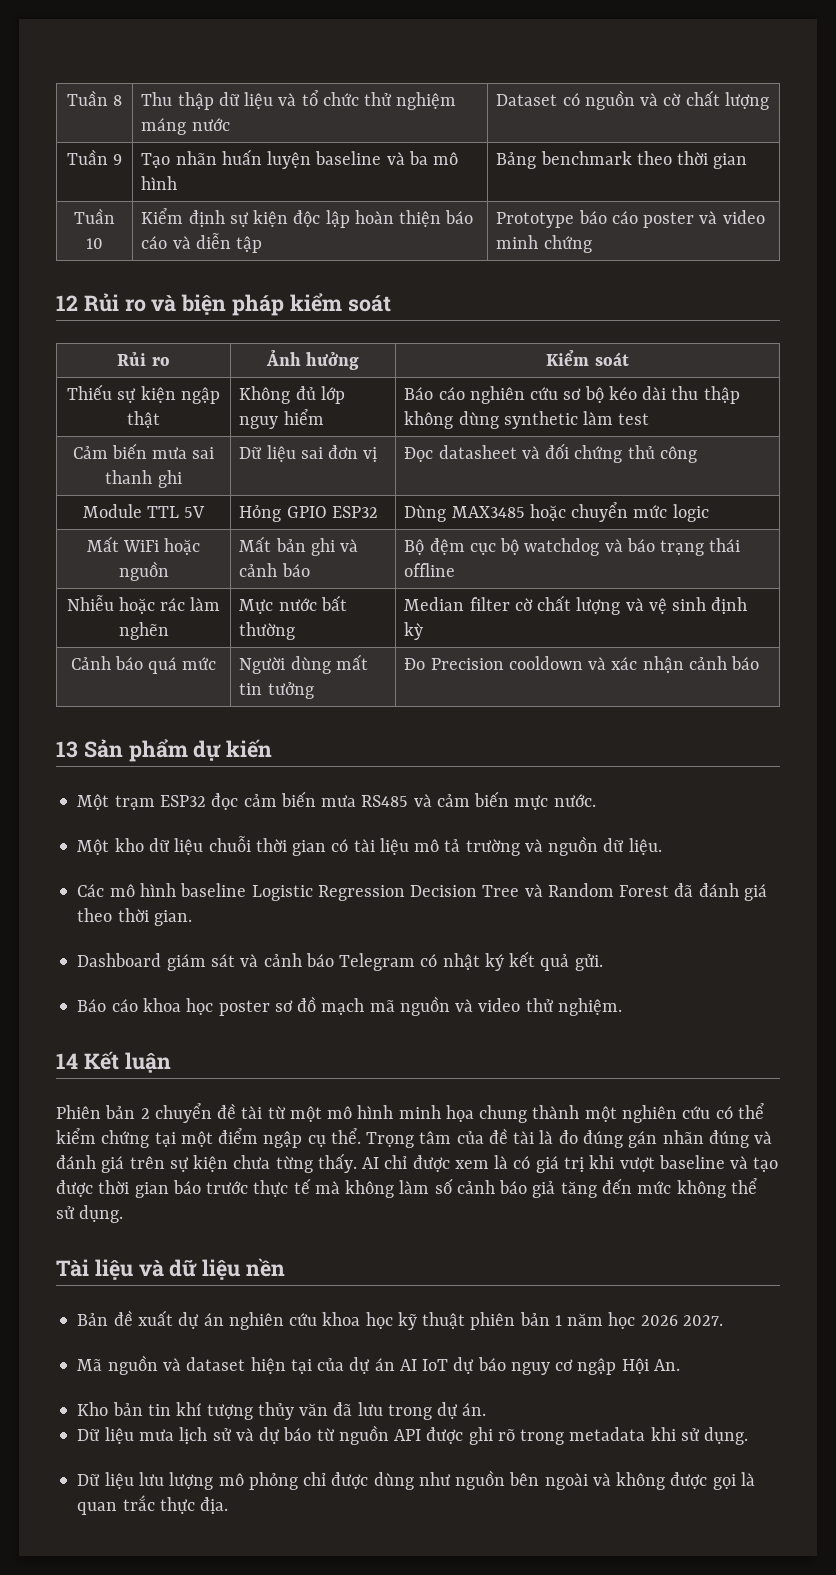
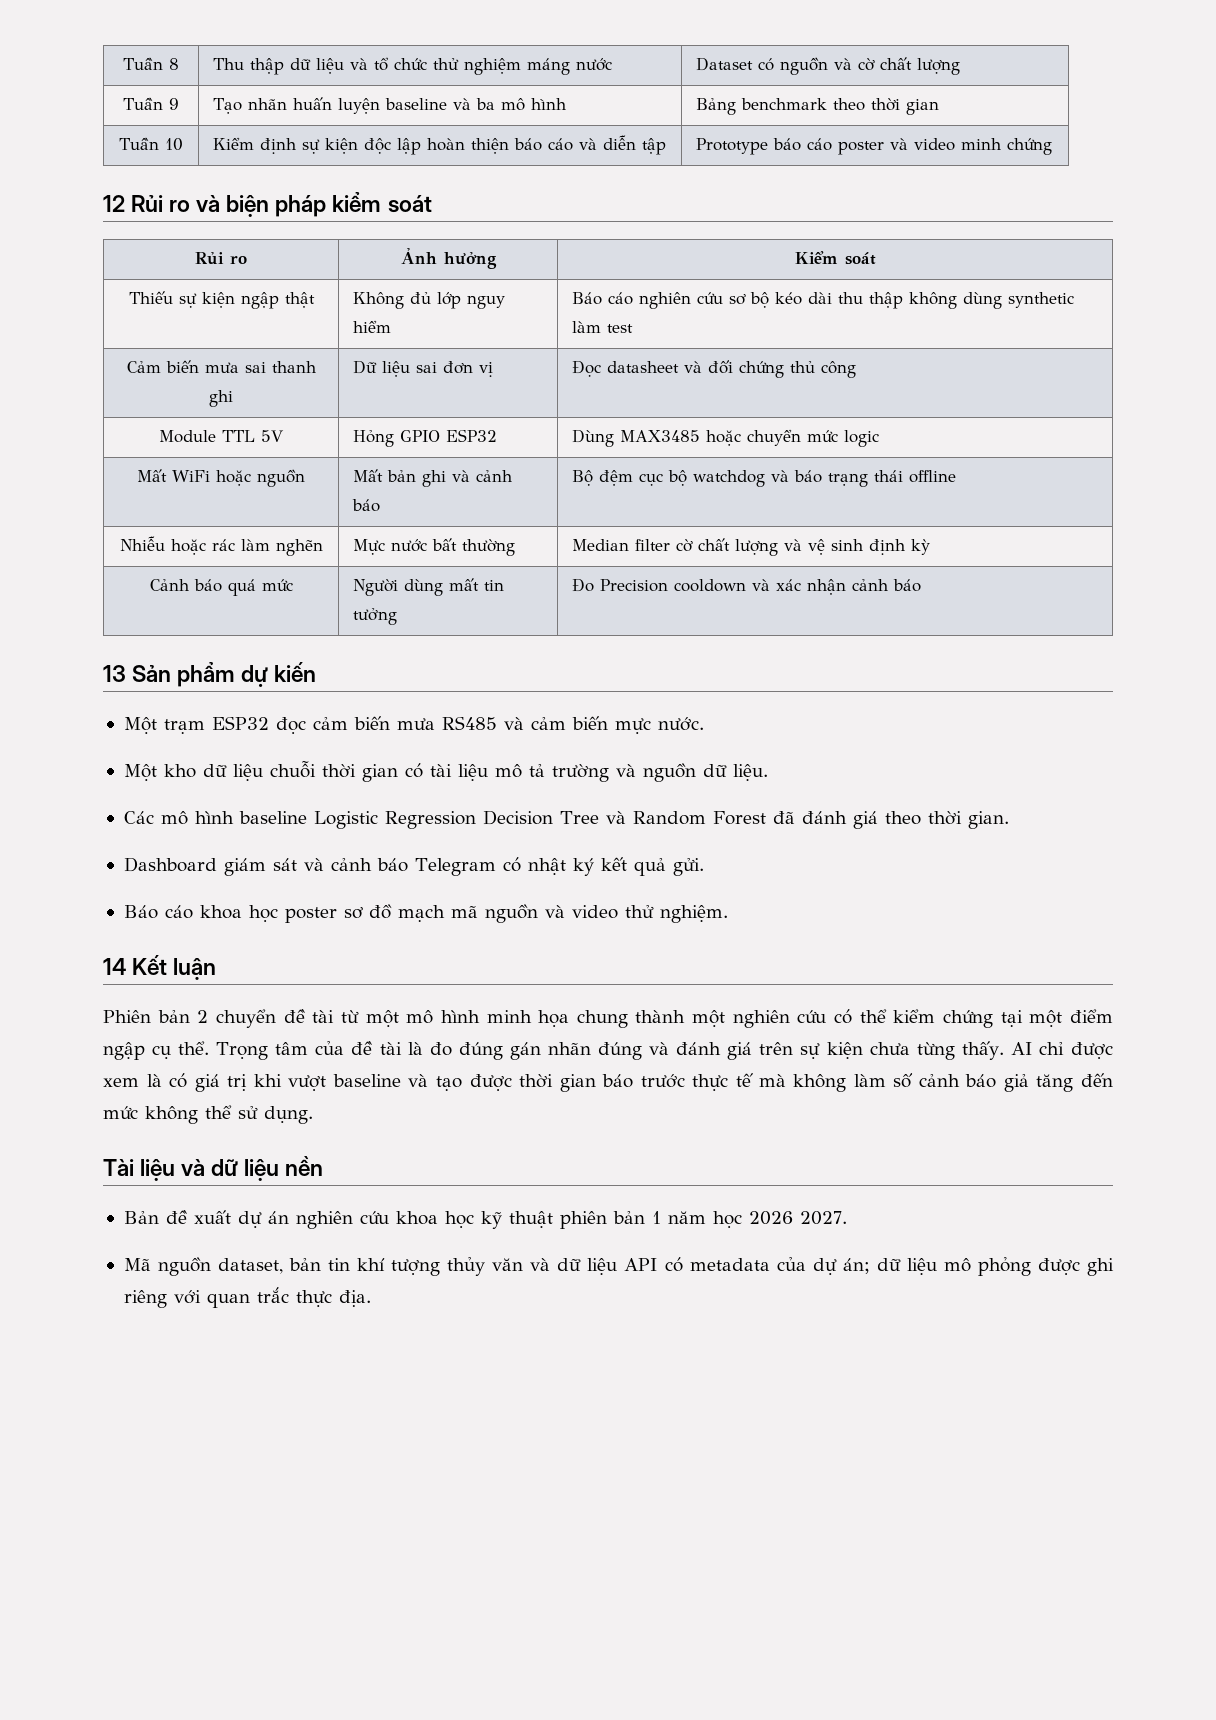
[162,1357,680,1375] [77,1402,109,1416] và dataset hiện tại của dự án AI IoT dự báo nguy cơ ngập Hội An. // Kho -> [217,1258,283,1274] dataset,
[333,1402,487,1420] [77,1425,749,1445] [77,1470,755,1490] đã lưu trong dự án. // Dữ liệu mưa lịch sử và dự báo từ nguồn API được ghi rõ trong metadata khi sử dụng. // Dữ liệu lưu lượng mô phỏng chỉ được dùng như nguồn bên ngoài và không được gọi là -> [530,1257,1115,1276] [123,1290,201,1308] và dữ liệu API có metadata của dự án; dữ liệu mô phỏng được ghi riêng với

